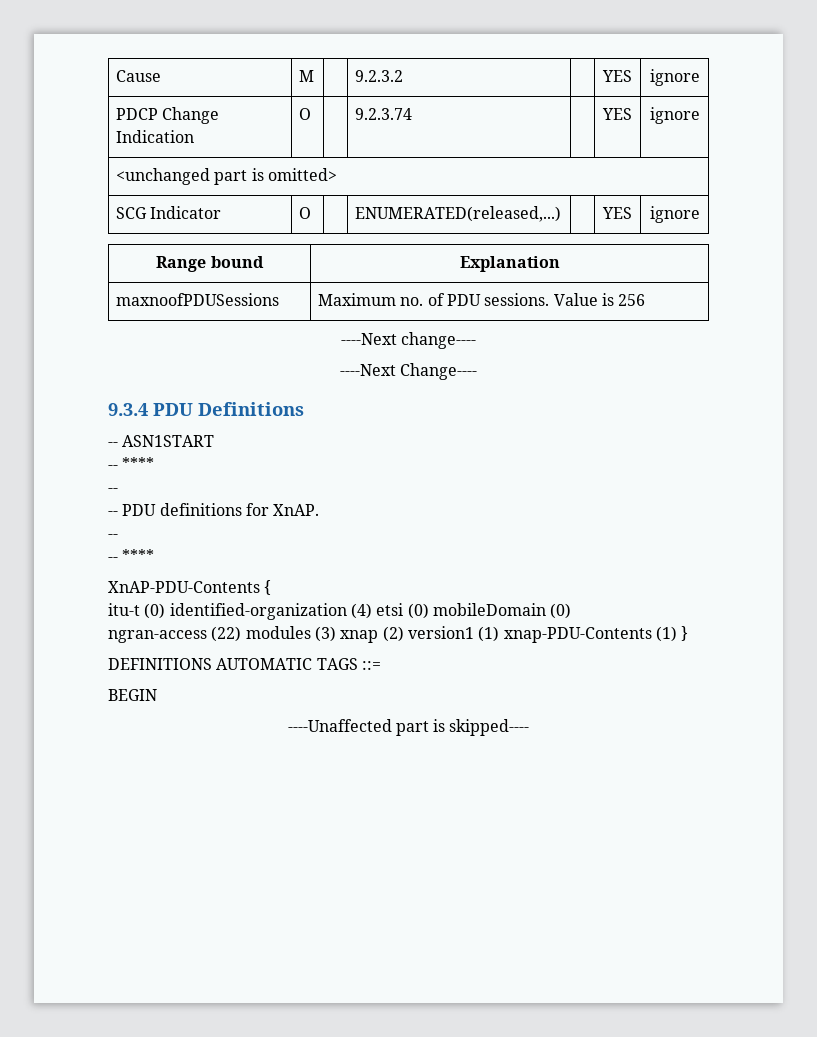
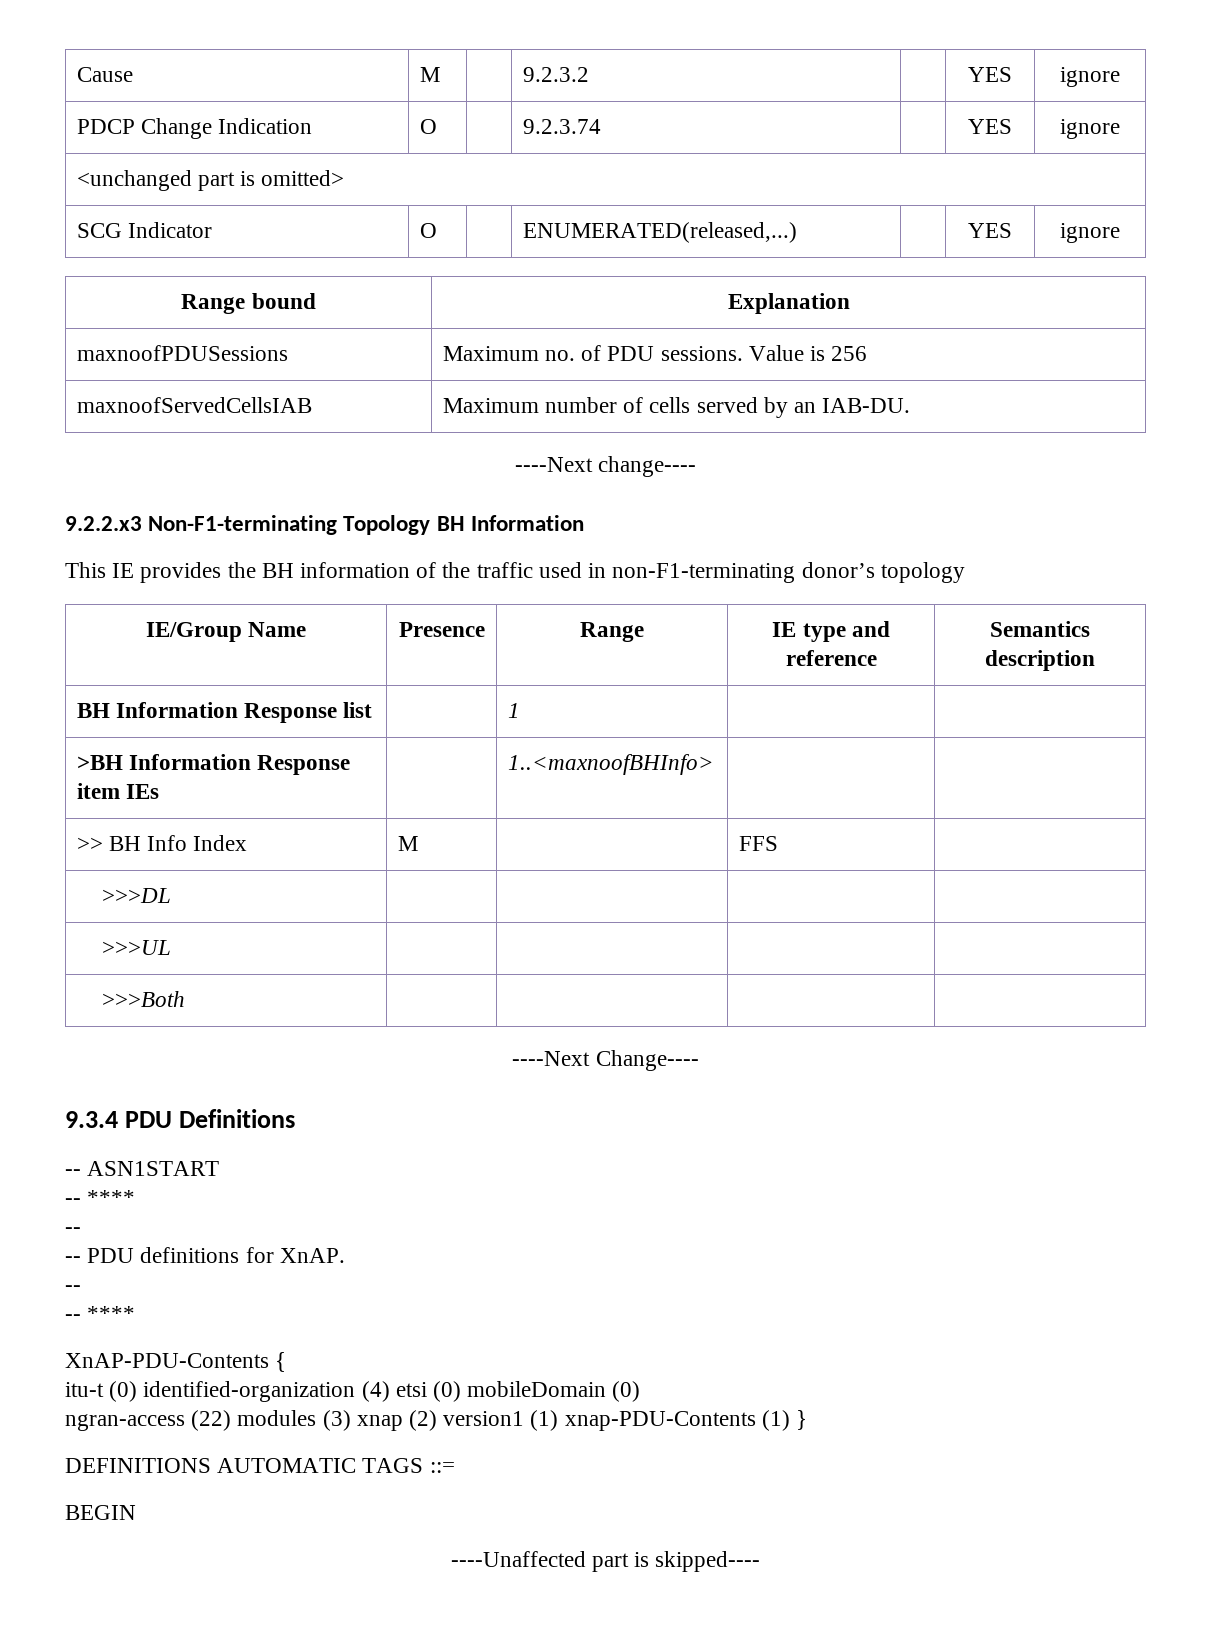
[340,332,477,349] // ----Next change---- -> [76,397,312,413] [442,397,911,418] [514,456,697,477] [65,515,584,535] [65,562,965,583] [145,622,307,642] [398,622,485,637] [580,622,644,642] [772,621,890,642] [785,650,877,666] [990,621,1090,637] [985,650,1095,671] [76,702,373,723] [507,703,520,718] [76,754,351,775] [76,783,160,799] [507,754,714,775] [76,835,248,851] [397,836,418,851] [738,836,778,851] [102,888,172,903] [102,940,172,955] [102,991,186,1007] // maxnoofServedCellsIAB | Maximum number of cells served by an IAB-DU. // ----Next change---- // 9.2.2.x3 Non-F1-terminating Topology BH Information // This IE provides the BH information of the traffic used in non-F1-terminating donor’s topology // IE/Group Name | Presence | Range | IE type and reference | Semantics description // BH Information Response list | | 1 | | // >BH Information Response item IEs | | 1..<maxnoofBHInfo> | | // >> BH Info Index | M | | FFS | // >>>DL | | | | // >>>UL | | | | // >>>Both | | | |

